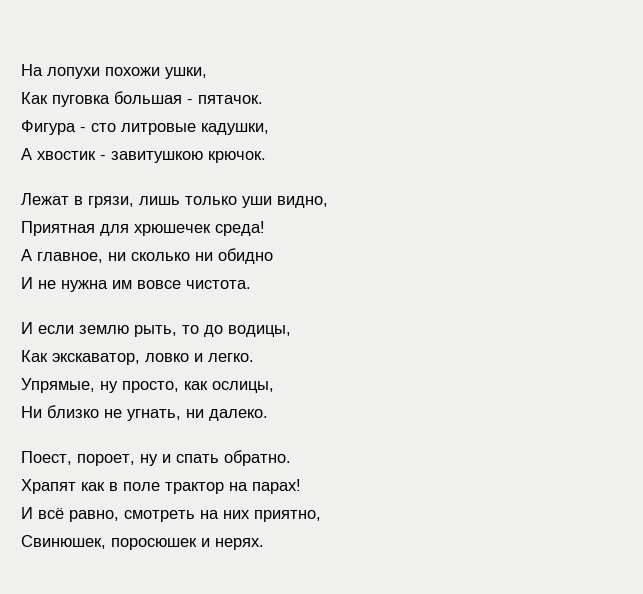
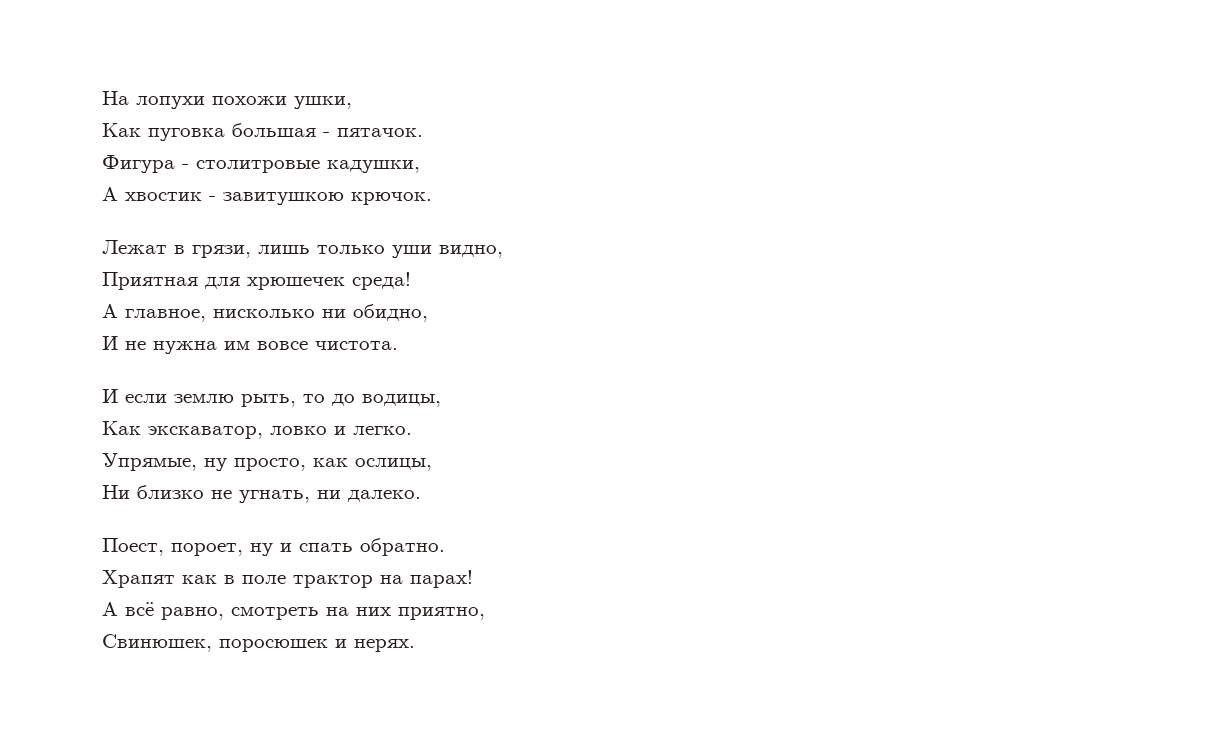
[91,123,196,135] сто литровые -> [196,160,320,173] столитровые
[108,248,273,264] ни сколько ни обидно -> [213,304,428,322] нисколько ни обидно,
[21,507,33,519] И -> [102,602,118,616] А

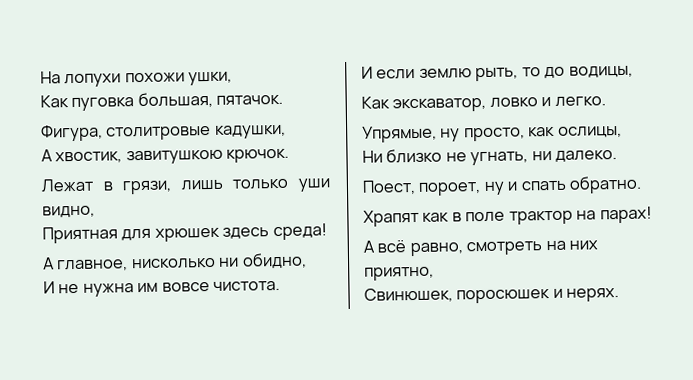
[232,123,330,137] большая - -> [137,91,213,109] большая,
[102,155,189,173] Фигура - -> [41,124,103,142] Фигура,
[125,192,216,201] хвостик - -> [55,151,123,164] хвостик,
[247,277,345,290] хрюшечек -> [154,227,270,242] хрюшек здесь

